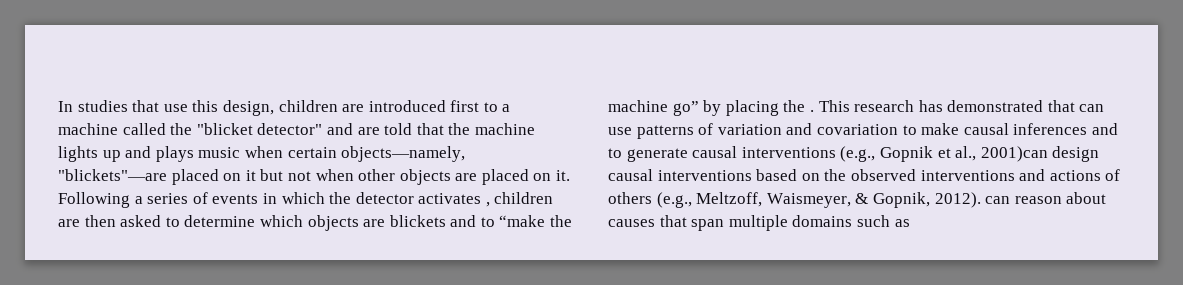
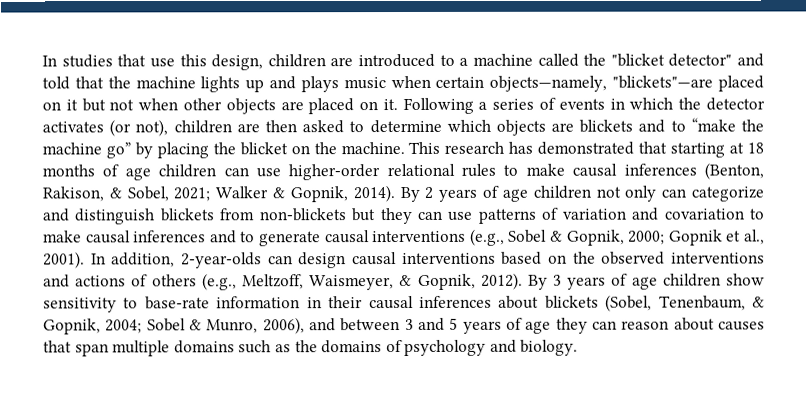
[450,100,480,112] first -> (435, 60) none
[357,127,380,135] are -> (764, 60) none
[485,202,490,207] , -> [109,119,169,137] (or not),
[809,110,814,112] . -> [239,141,405,156] blicket on the machine.
(1075, 106) none -> [670,142,764,158] [42,162,764,181] [42,185,764,203] [43,207,413,225] starting at 18 months of age children can use higher-order relational rules to make causal inferences (Benton, Rakison, & Sobel, 2021; Walker & Gopnik, 2014). By 2 years of age children not only can categorize and distinguish blickets from non-blickets but they
[879,146,1048,162] Gopnik et al., 2001)can -> [508,229,766,246] [43,251,293,269] Sobel & Gopnik, 2000; Gopnik et al., 2001). In addition, 2-year-olds can
(981, 200) none -> [527,273,765,290] [43,294,765,313] [43,317,588,335] By 3 years of age children show sensitivity to base-rate information in their causal inferences about blickets (Sobel, Tenenbaum, & Gopnik, 2004; Sobel & Munro, 2006), and between 3 and 5 years of age they
(910, 223) none -> [294,339,579,356] the domains of psychology and biology.

